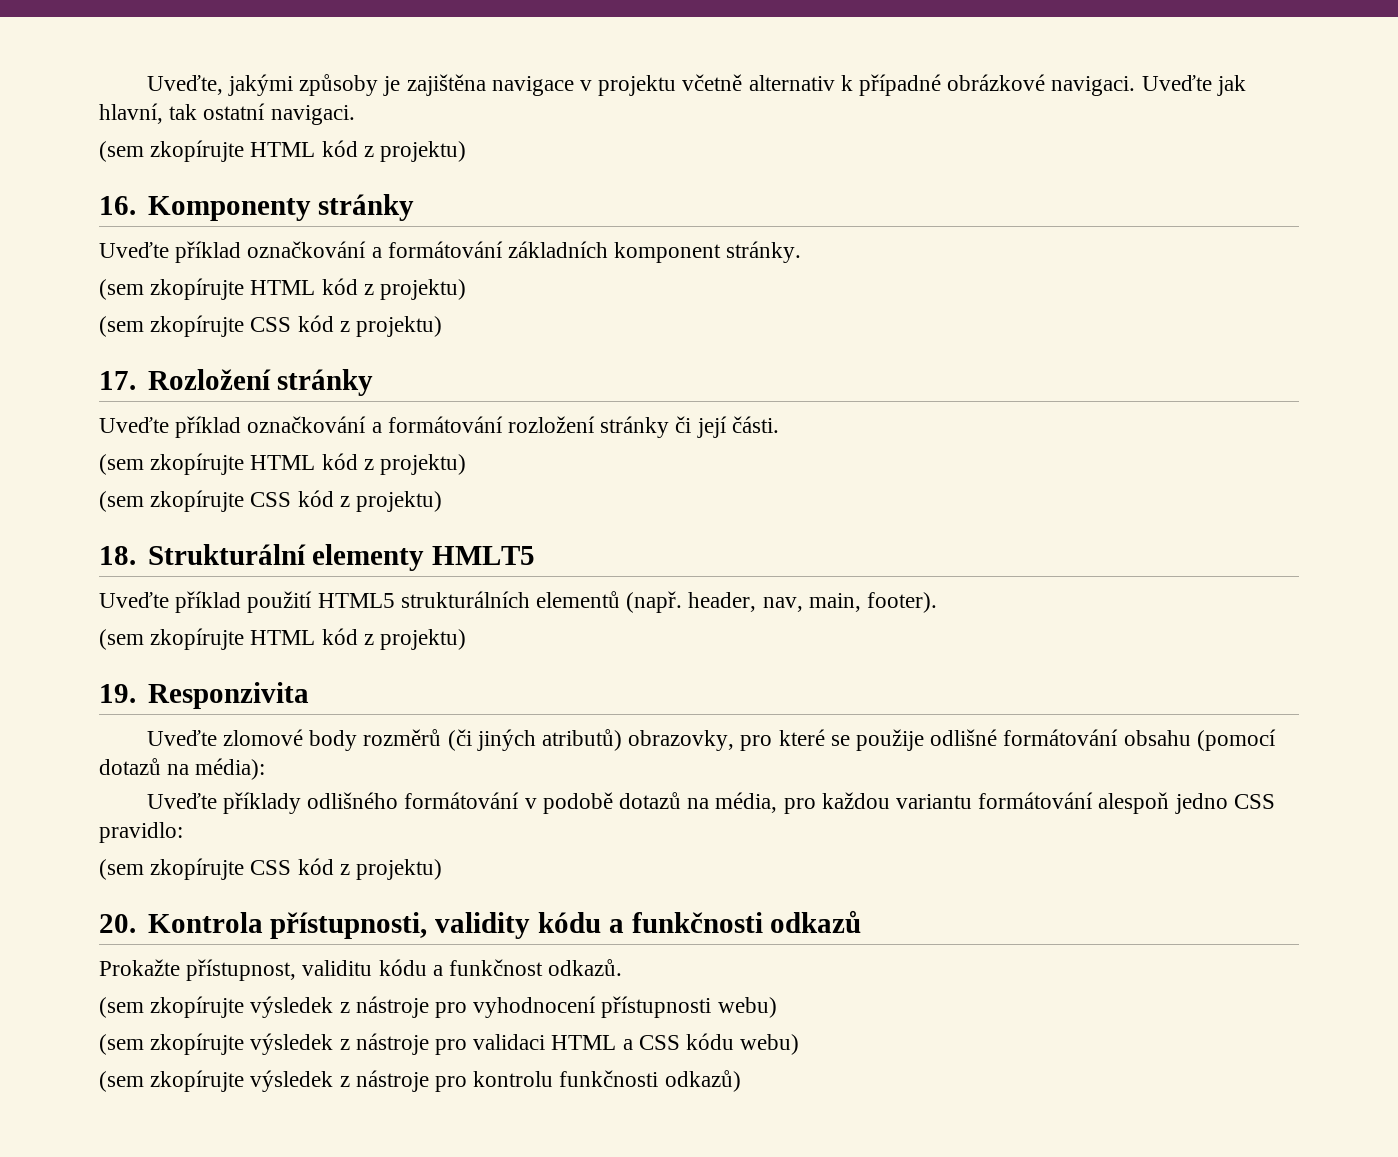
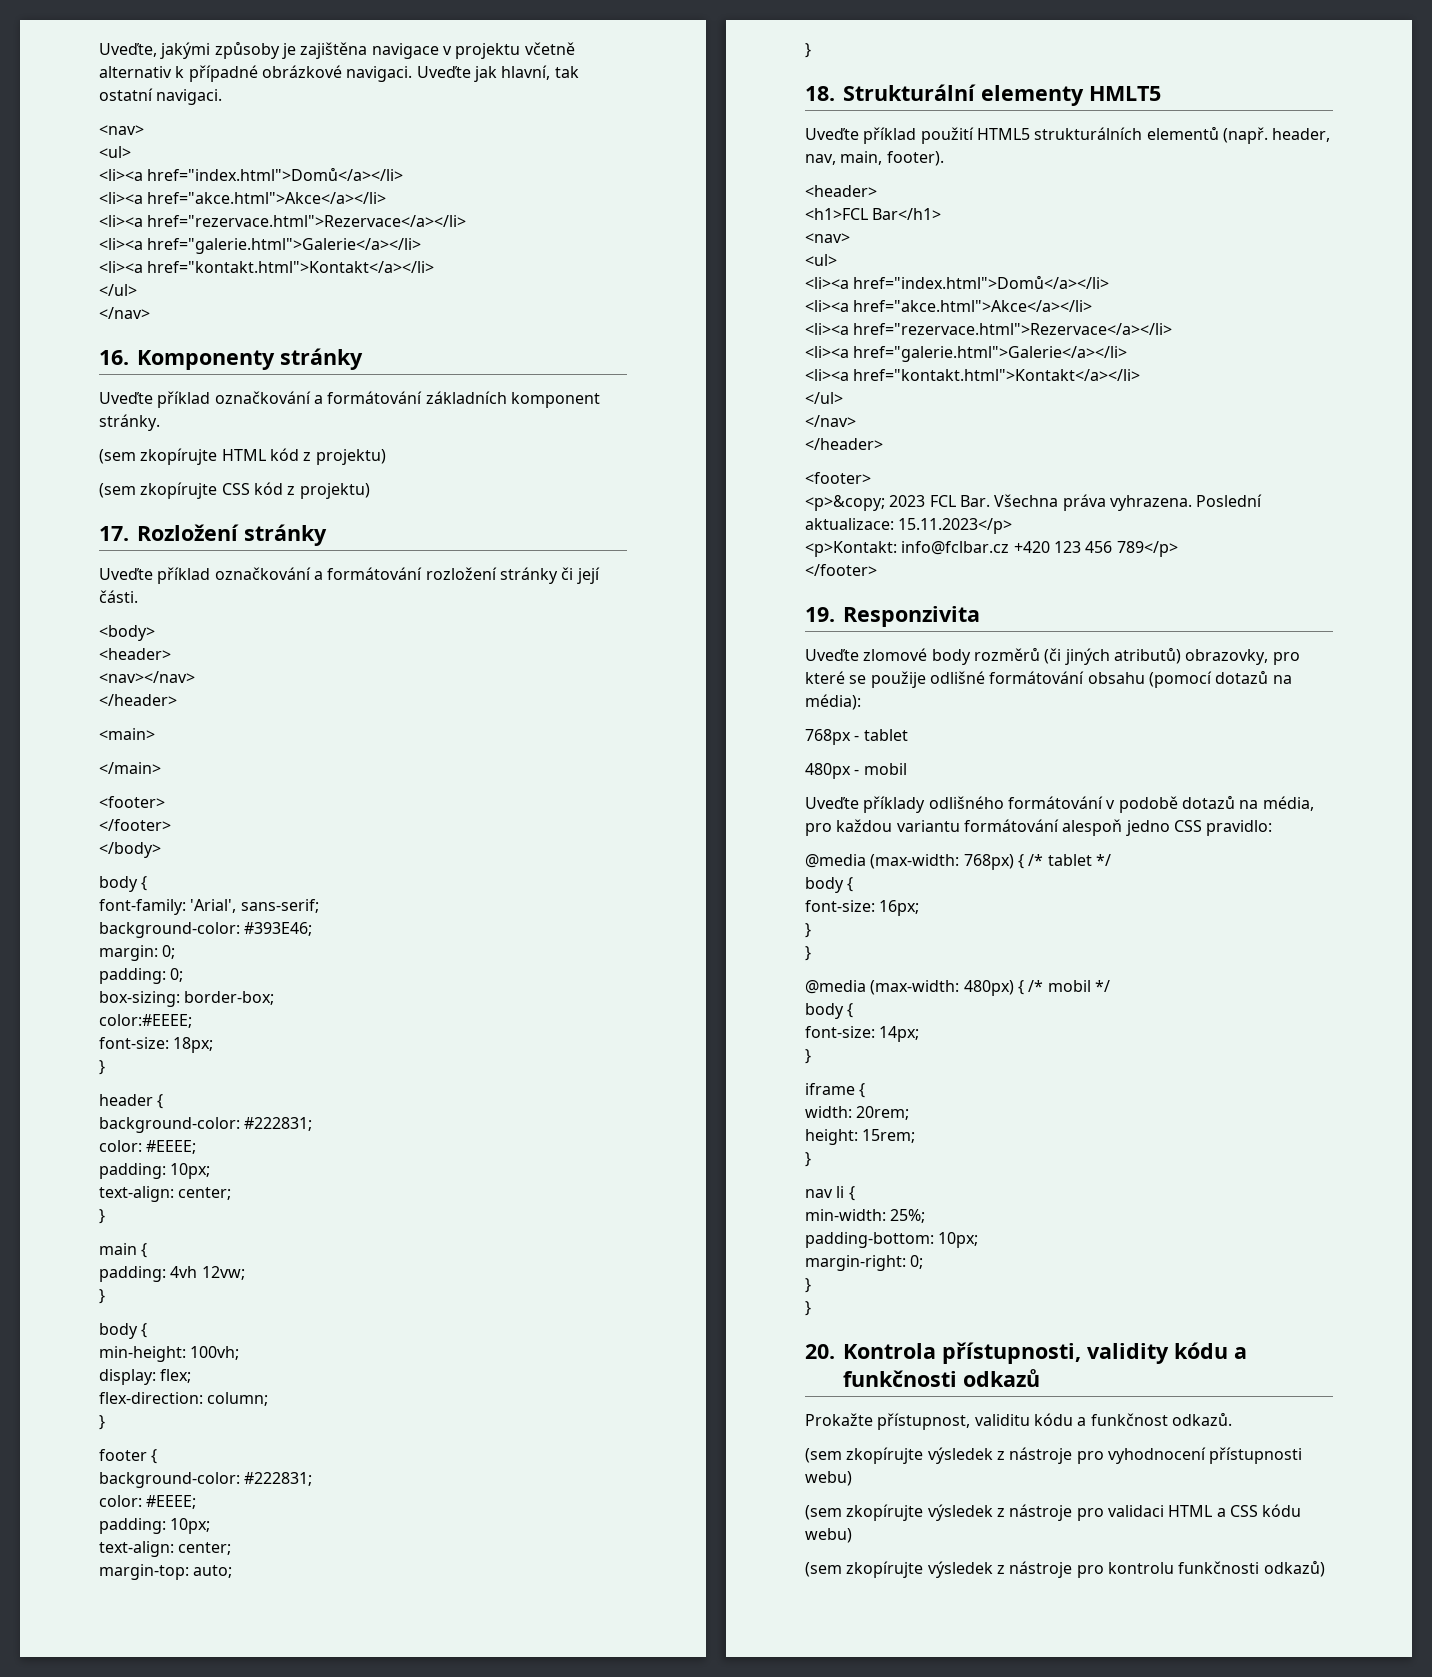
[99,140,467,162] (sem zkopírujte HTML kód z projektu) -> [99,125,144,135] [99,146,131,158] [99,167,404,181] [99,192,387,204] [99,215,467,227] [99,238,422,254] [99,261,435,273] [99,284,137,296] [99,307,150,319] <nav> // <ul> // <li><a href="index.html">Domů</a></li> // <li><a href="akce.html">Akce</a></li> // <li><a href="rezervace.html">Rezervace</a></li> // <li><a href="galerie.html">Galerie</a></li> // <li><a href="kontakt.html">Kontakt</a></li> // </ul> // </nav>
[99,453,467,475] [99,490,443,512] (sem zkopírujte HTML kód z projektu) // (sem zkopírujte CSS kód z projektu) -> [99,625,155,641] [99,648,171,660] [99,671,195,683] [99,694,177,706] [99,728,155,740] [99,762,161,774] [99,796,165,808] [99,819,171,831] [99,842,161,858] [99,876,148,892] [99,899,319,915] [99,922,313,938] [99,945,176,961] [99,968,184,984] [99,991,275,1007] [99,1014,192,1028] [99,1037,214,1053] [99,1060,105,1075] [99,1094,164,1109] [99,1117,313,1133] [99,1140,197,1154] [99,1163,211,1179] [99,1186,232,1202] [99,1209,105,1224] [99,1243,148,1258] [99,1266,245,1282] [99,1289,105,1304] [99,1323,148,1339] [99,1346,240,1362] [99,1369,192,1385] [99,1392,269,1406] [99,1415,105,1430] [99,1449,158,1464] [99,1472,313,1488] [99,1495,197,1509] [99,1518,211,1534] [99,1541,232,1557] [99,1564,233,1580] [805,43,811,58] <body> // <header> // <nav></nav> // </header> // <main> // </main> // <footer> // </footer> // </body> // body { // font-family: 'Arial', sans-serif; // background-color: #393E46; // margin: 0; // padding: 0; // box-sizing: border-box; // color:#EEEE; // font-size: 18px; // } // header { // background-color: #222831; // color: #EEEE; // padding: 10px; // text-align: center; // } // main { // padding: 4vh 12vw; // } // body { // min-height: 100vh; // display: flex; // flex-direction: column; // } // footer { // background-color: #222831; // color: #EEEE; // padding: 10px; // text-align: center; // margin-top: auto; // }
[99,628,467,650] (sem zkopírujte HTML kód z projektu) -> [805,185,877,197] [805,208,942,220] [805,233,850,243] [805,254,837,266] [805,275,1110,289] [805,300,1093,312] [805,323,1173,335] [805,346,1128,362] [805,369,1141,381] [805,392,843,404] [805,415,856,427] [805,438,883,450] [805,472,871,484] [805,494,1263,511] [805,518,1013,534] [805,541,1178,557] [805,564,877,576] <header> // <h1>FCL Bar</h1> // <nav> // <ul> // <li><a href="index.html">Domů</a></li> // <li><a href="akce.html">Akce</a></li> // <li><a href="rezervace.html">Rezervace</a></li> // <li><a href="galerie.html">Galerie</a></li> // <li><a href="kontakt.html">Kontakt</a></li> // </ul> // </nav> // </header> // <footer> // <p>&copy; 2023 FCL Bar. Všechna práva vyhrazena. Poslední aktualizace: 15.11.2023</p> // <p>Kontakt: info@fclbar.cz +420 123 456 789</p> // </footer>
(266, 769) none -> [805,729,908,745] [805,763,907,779] // 768px - tablet // 480px - mobil
[99,858,443,880] (sem zkopírujte CSS kód z projektu) -> [805,854,1111,870] [805,877,854,893] [805,900,920,916] [805,923,811,938] [805,946,811,961] [805,980,1110,996] [805,1003,854,1019] [805,1026,920,1042] [805,1049,811,1064] [805,1083,866,1098] [805,1106,910,1120] [805,1129,916,1145] [805,1152,811,1167] [805,1186,855,1201] [805,1209,926,1223] [805,1232,979,1248] [805,1255,924,1271] [805,1278,811,1293] [805,1301,811,1316] @media (max-width: 768px) { /* tablet */ // body { // font-size: 16px; // } // } // @media (max-width: 480px) { /* mobil */ // body { // font-size: 14px; // } // iframe { // width: 20rem; // height: 15rem; // } // nav li { // min-width: 25%; // padding-bottom: 10px; // margin-right: 0; // } // }

